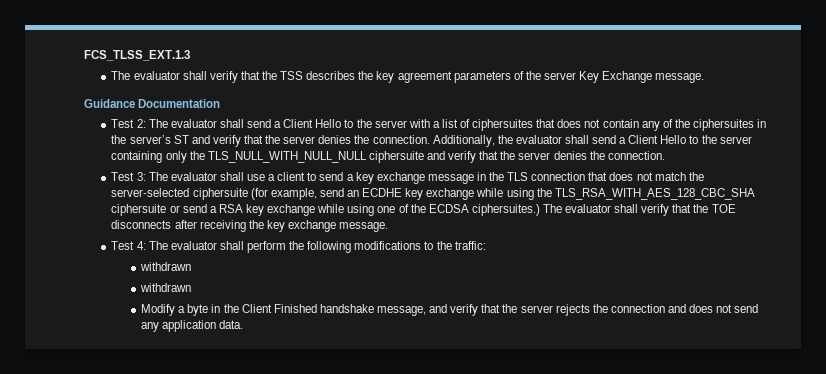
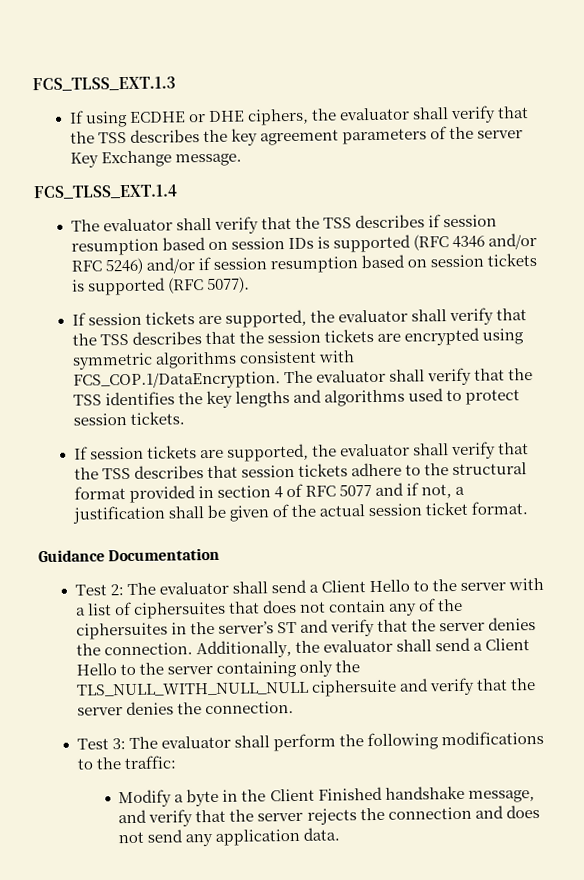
[111,71,131,80] The -> [68,108,338,128] If using ECDHE or DHE ciphers, the
(705, 78) none -> [33,184,178,200] [70,214,498,234] [70,232,538,256] [70,252,538,275] [71,276,250,296] [71,307,528,328] [71,327,525,346] [71,350,355,370] [72,367,534,390] [72,388,521,409] [72,411,185,426] [73,441,530,462] [73,462,528,480] [73,482,466,503] [71,501,529,524] // FCS_TLSS_EXT.1.4 // The evaluator shall verify that the TSS describes if session resumption based on session IDs is supported (RFC 4346 and/or RFC 5246) and/or if session resumption based on session tickets is supported (RFC 5077). // If session tickets are supported, the evaluator shall verify that the TSS describes that the session tickets are encrypted using symmetric algorithms consistent with FCS_COP.1/DataEncryption. The evaluator shall verify that the TSS identifies the key lengths and algorithms used to protect session tickets. // If session tickets are supported, the evaluator shall verify that the TSS describes that session tickets adhere to the structural format provided in section 4 of RFC 5077 and if not, a justification shall be given of the actual session ticket format.
[247,172,704,184] [111,188,755,200] [111,204,736,216] [111,220,389,232] [111,241,244,250] use a client to send a key exchange message in the TLS connection that does not match the server-selected ciphersuite (for example, send an ECDHE key exchange while using the TLS_RSA_WITH_AES_128_CBC_SHA ciphersuite or send a RSA key exchange while using one of the ECDSA ciphersuites.) The evaluator shall verify that the TOE disconnects after receiving the key exchange message. // Test 4: The evaluator shall -> (270, 741) none
[140,262,192,271] [140,283,192,292] // withdrawn // withdrawn -> (177, 762) none

